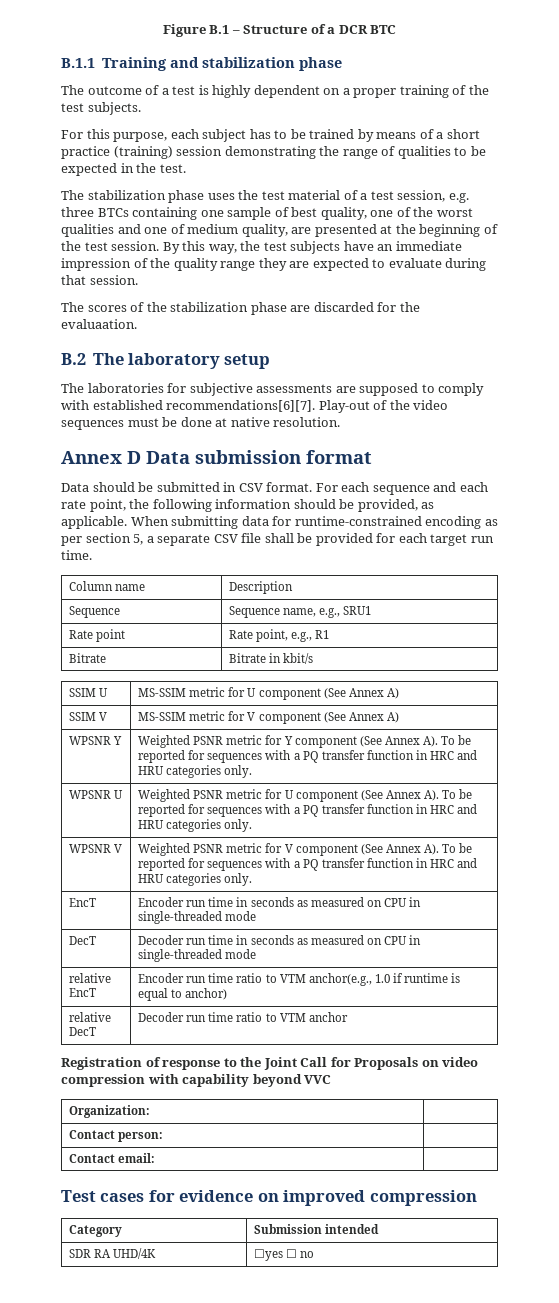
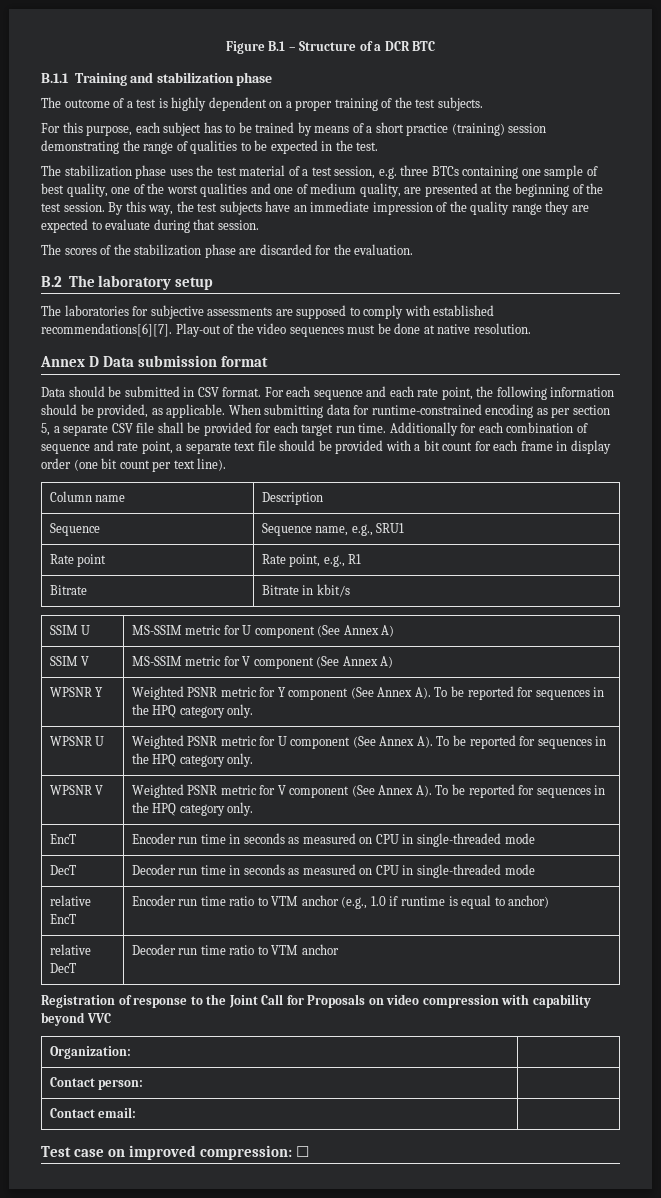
[61,319,137,329] evaluaation. -> [354,244,414,255] evaluation.
(92, 555) none -> [389,422,588,436] [41,440,611,454] [41,458,227,472] Additionally for each combination of sequence and rate point, a separate text file should be provided with a bit count for each frame in display order (one bit count per text line).
[265,750,478,763] [138,765,222,778] with a PQ transfer function in HRC and HRU categories -> [593,687,605,697] [131,704,225,718] in the HPQ category
[265,804,478,817] [138,819,222,832] with a PQ transfer function in HRC and HRU categories -> [595,736,607,746] [131,753,225,767] in the HPQ category
[265,858,478,871] [138,873,222,886] with a PQ transfer function in HRC and HRU categories -> [594,785,606,795] [131,802,225,816] in the HPQ category
[308,973,372,986] anchor(e.g., -> [301,895,368,909] anchor (e.g.,
[100,1190,477,1206] [69,1225,123,1237] [254,1224,380,1234] [69,1248,157,1259] [254,1249,315,1261] cases for evidence on improved compression // Category | Submission intended // SDR RA UHD/4K | ☐yes ☐ no -> [73,1145,309,1160] case on improved compression: ☐

